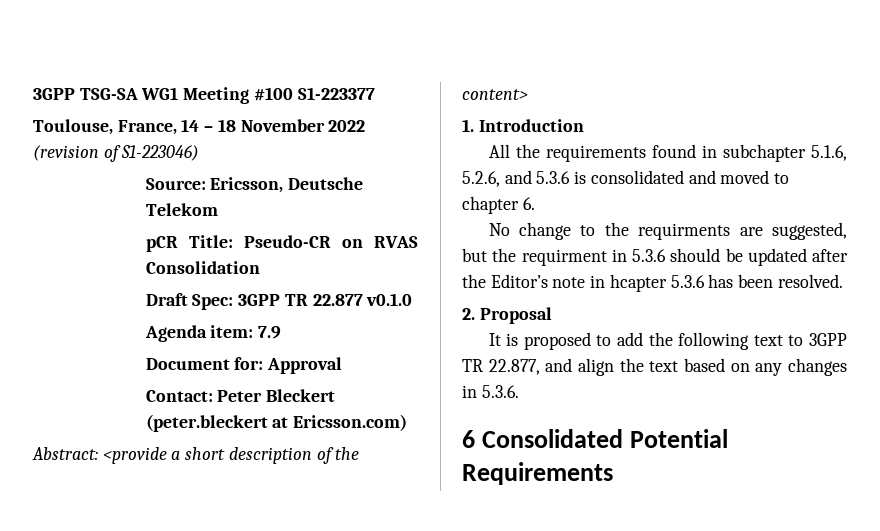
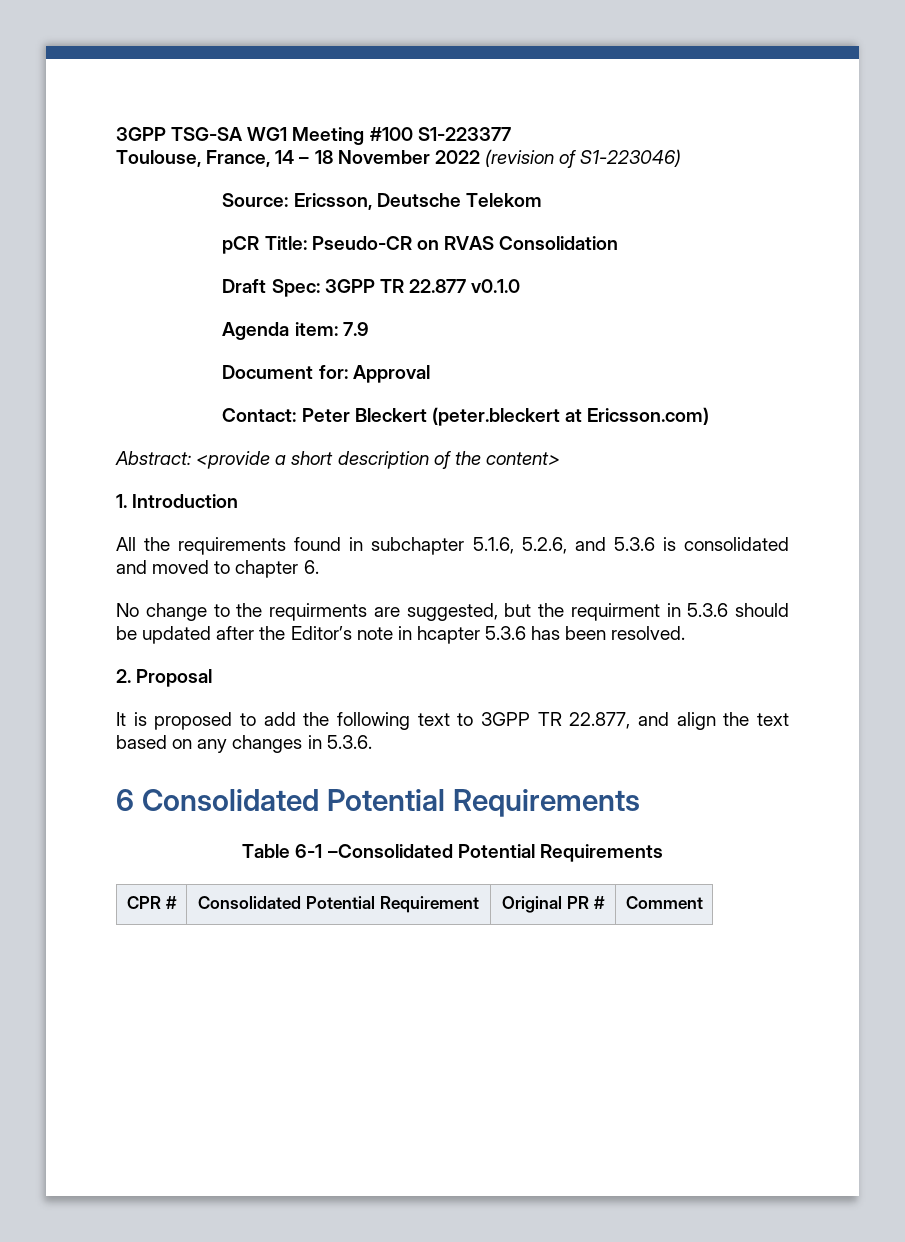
(613, 473) none -> [242,844,663,862] [127,896,177,909] [198,896,479,913] [502,896,605,913] [625,896,703,909] // Table 6-1 –Consolidated Potential Requirements // CPR # | Consolidated Potential Requirement | Original PR # | Comment

